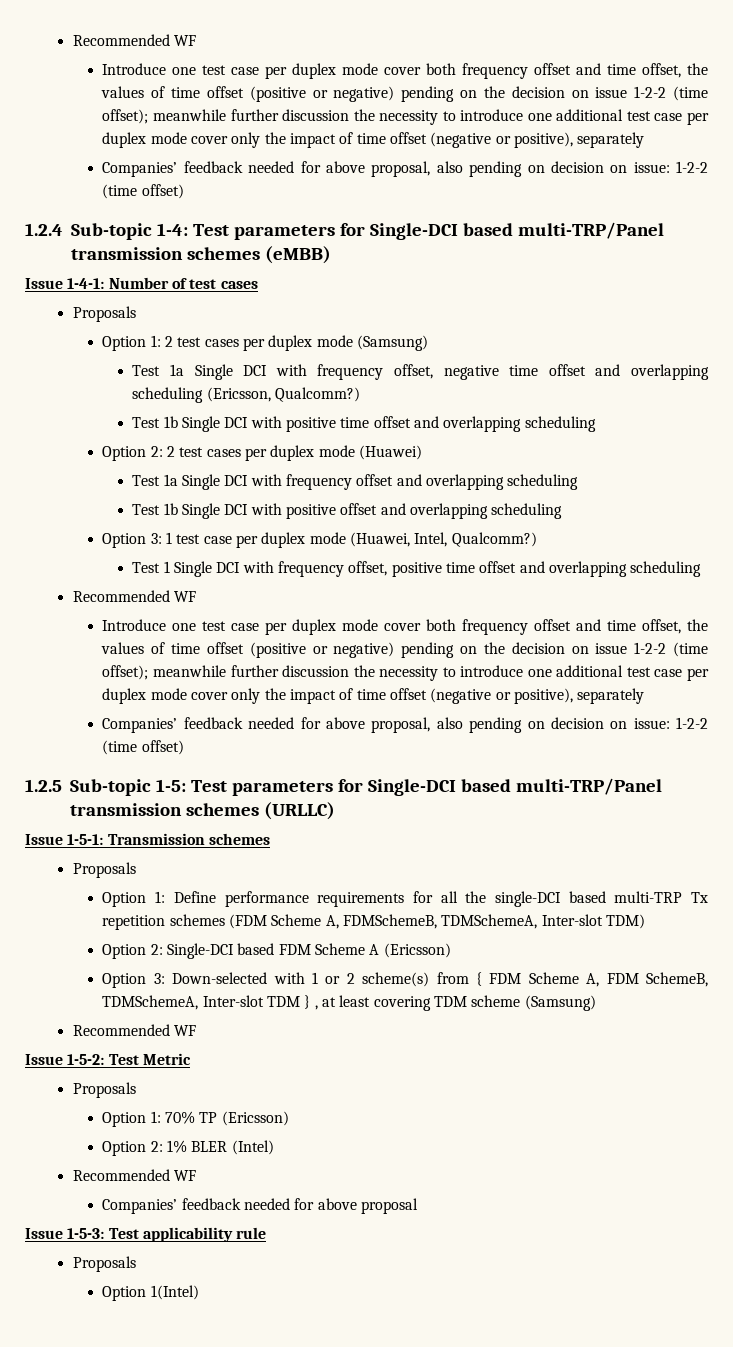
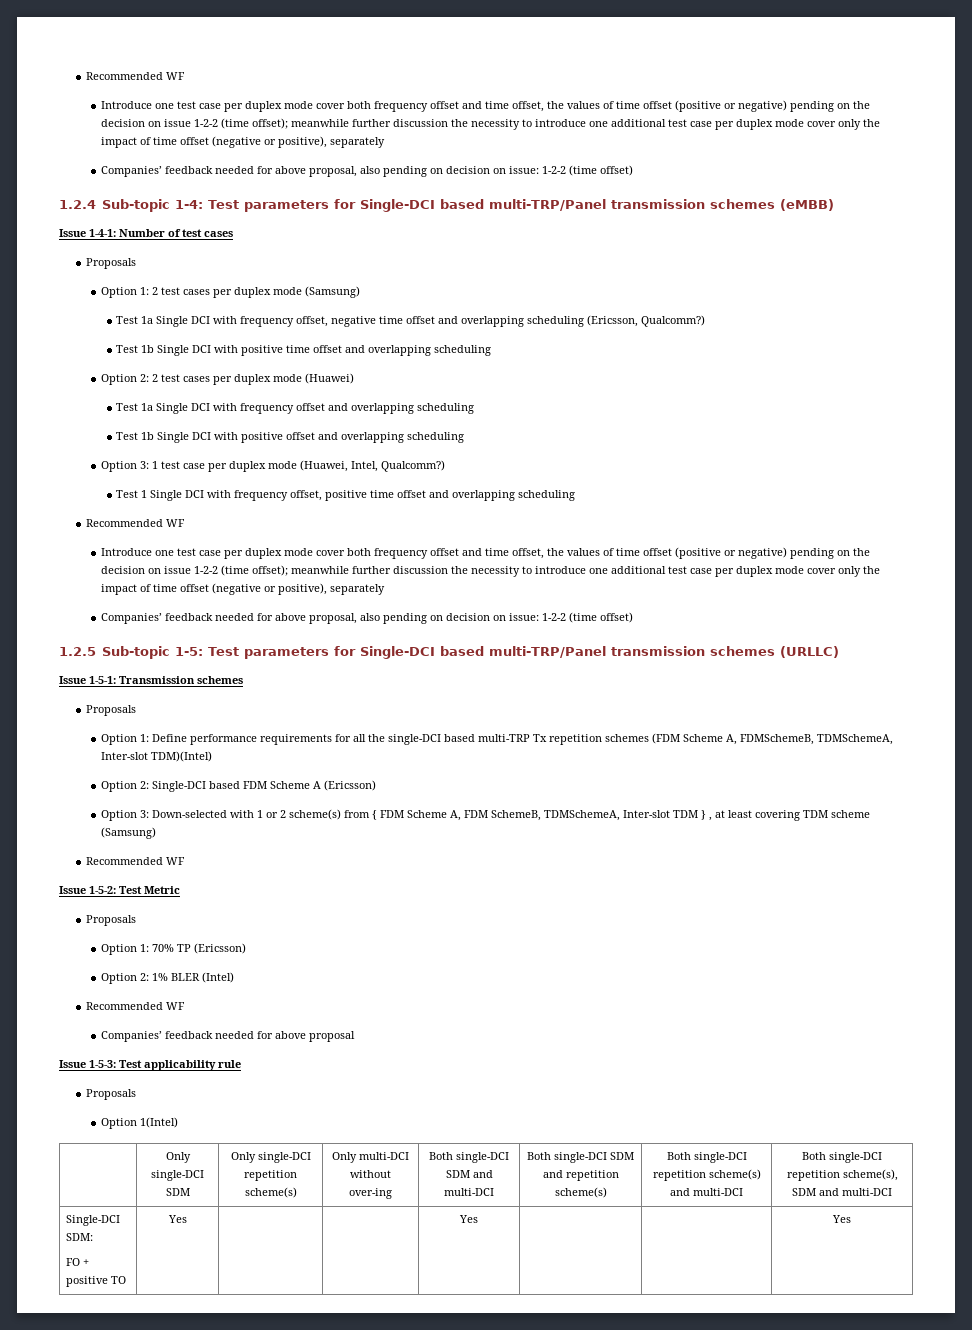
[606,914,646,929] TDM) -> [151,751,213,762] TDM)(Intel)
(199, 1292) none -> [165,1152,191,1163] [151,1170,204,1181] [165,1188,190,1196] [230,1152,311,1163] [244,1170,297,1181] [244,1187,297,1198] [332,1152,409,1163] [350,1170,391,1178] [349,1188,392,1199] [429,1152,509,1163] [445,1170,493,1178] [444,1188,494,1196] [527,1152,634,1163] [542,1170,619,1181] [554,1187,607,1198] [666,1152,747,1163] [652,1169,761,1181] [670,1188,743,1196] [802,1152,882,1163] [786,1169,898,1181] [792,1188,892,1196] [66,1215,121,1226] [66,1233,94,1241] [66,1258,90,1266] [66,1276,127,1287] [167,1215,187,1223] [459,1215,478,1223] [832,1215,851,1223] // | Only single-DCI SDM | Only single-DCI repetition scheme(s) | Only multi-DCI without over-ing | Both single-DCI SDM and multi-DCI | Both single-DCI SDM and repetition scheme(s) | Both single-DCI repetition scheme(s) and multi-DCI | Both single-DCI repetition scheme(s), SDM and multi-DCI // Single-DCI SDM: // FO + positive TO | Yes | | | Yes | | | Yes

